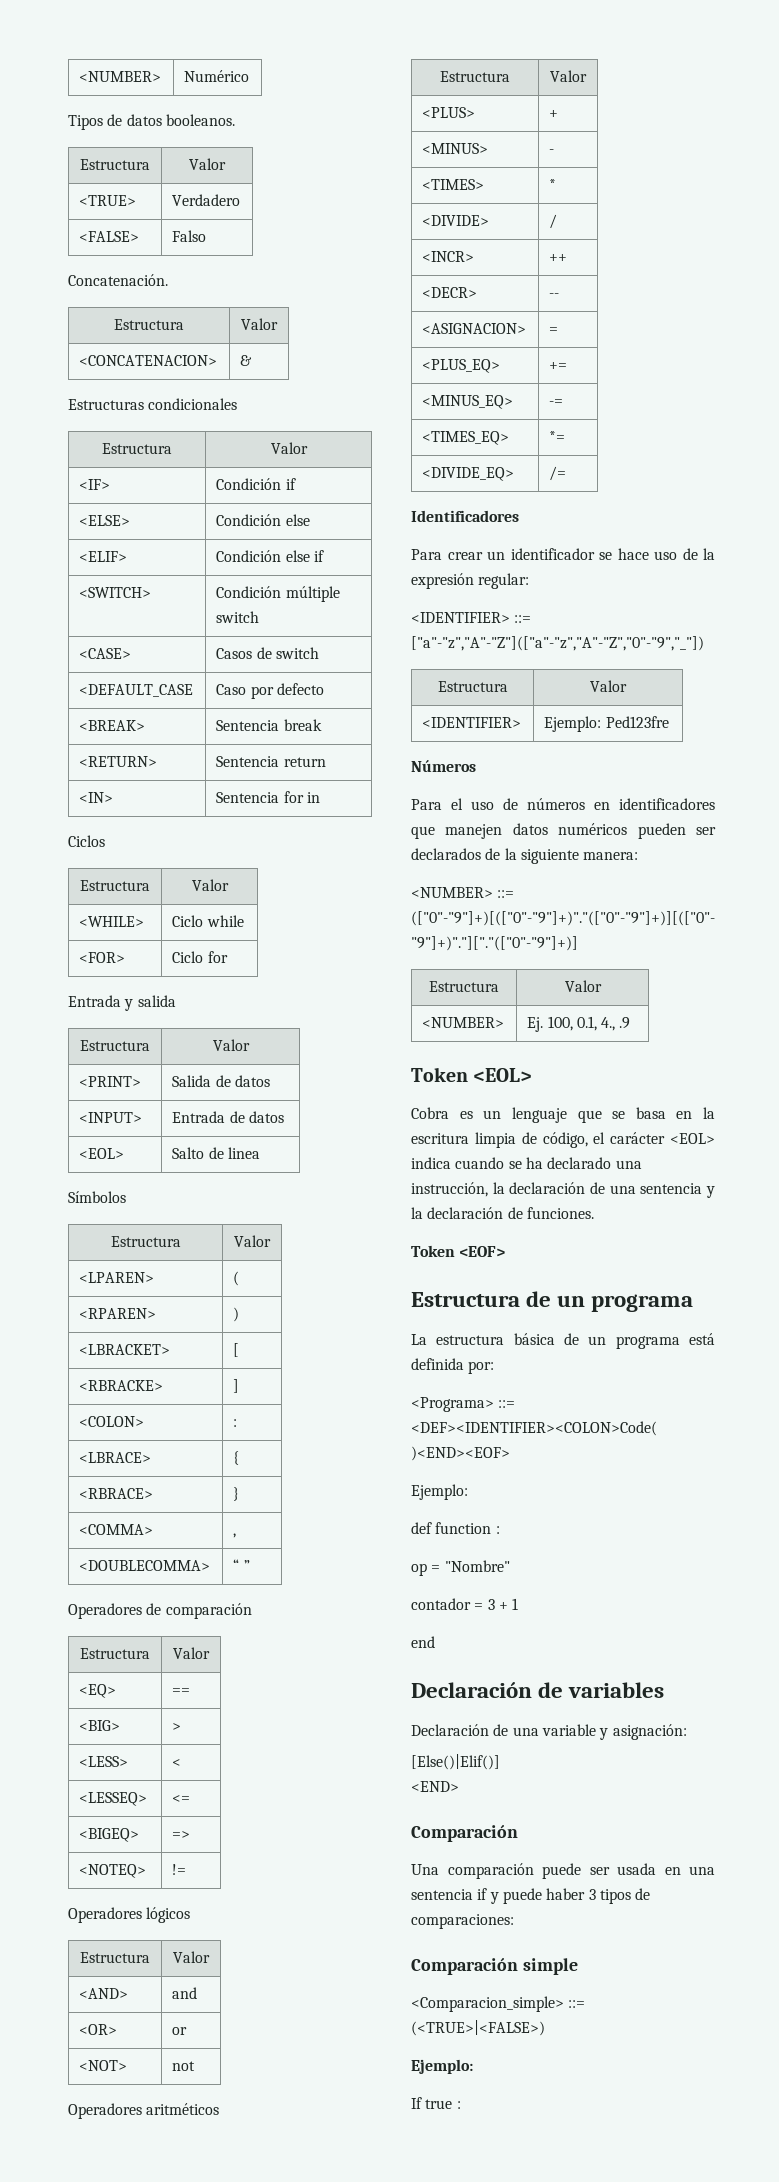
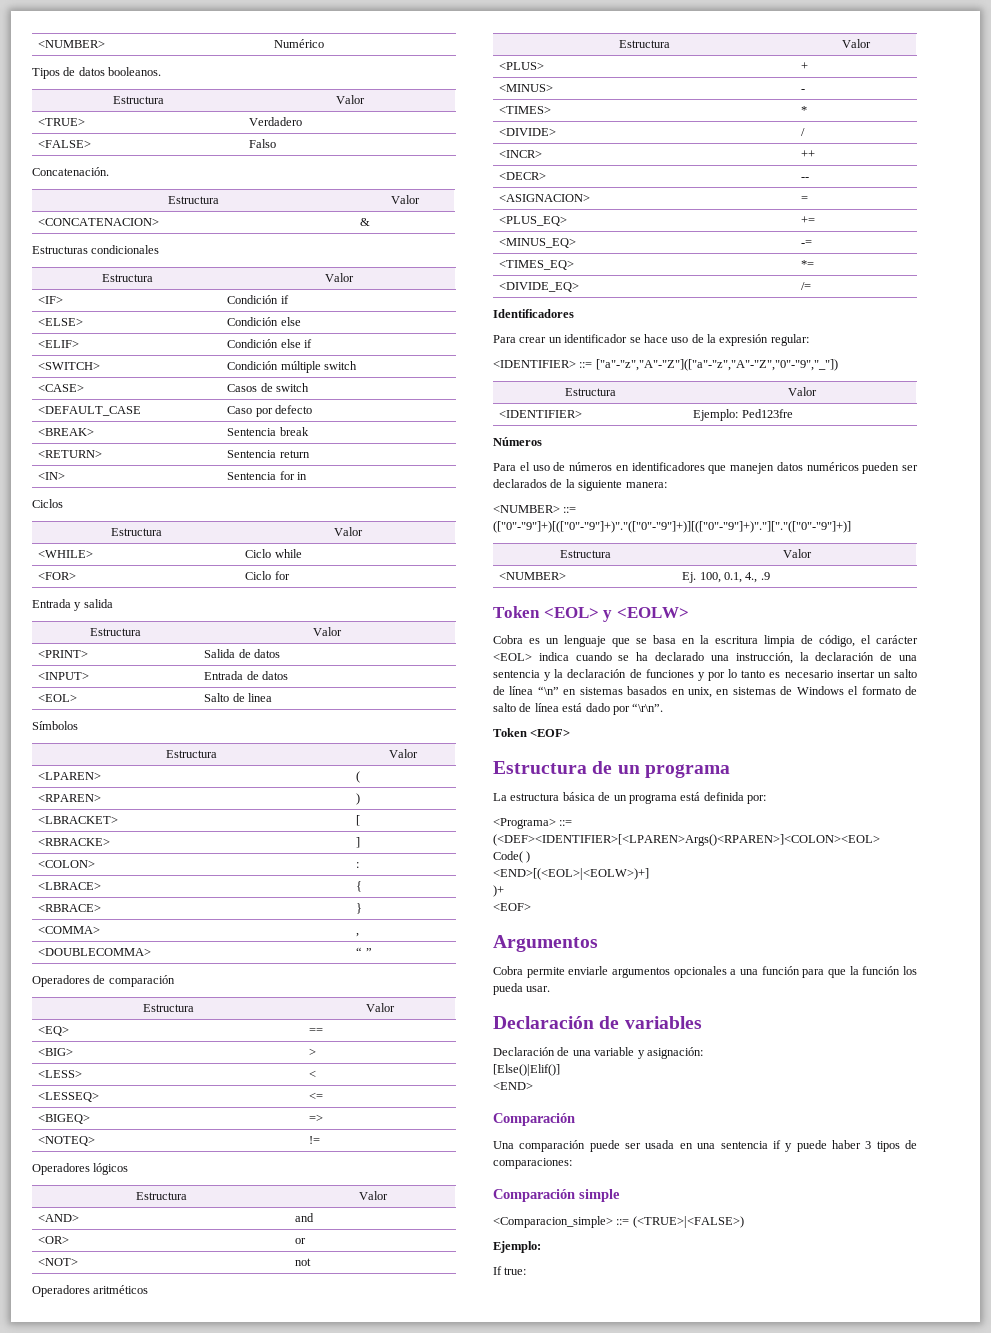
(533, 1075) none -> [603,607,689,622] y <EOLW>
[526,1207,594,1219] funciones. -> [645,669,918,681] [493,686,917,698] [493,703,664,715] funciones y por lo tanto es necesario insertar un salto de línea “\n” en sistemas basados en unix, en sistemas de Windows el formato de salto de línea está dado por “\r\n”.
[411,1421,657,1436] [411,1446,510,1461] [411,1484,468,1500] [411,1522,500,1534] [411,1560,510,1576] [411,1598,519,1610] [411,1636,435,1648] <DEF><IDENTIFIER><COLON>Code( )<END><EOF> // Ejemplo: // def function : // op = "Nombre" // contador = 3 + 1 // end -> [493,834,880,846] [493,851,531,863] [493,868,649,880] [493,885,504,897] [493,903,531,911] [493,935,598,952] [493,966,918,978] [493,983,551,995] (<DEF><IDENTIFIER>[<LPAREN>Args()<RPAREN>]<COLON><EOL> // Code( ) // <END>[(<EOL>|<EOLW>)+] // )+ // <EOF> // Argumentos // Cobra permite enviarle argumentos opcionales a una función para que la función los pueda usar.
[425,2099,461,2109] true : -> [504,1267,527,1275] true:

